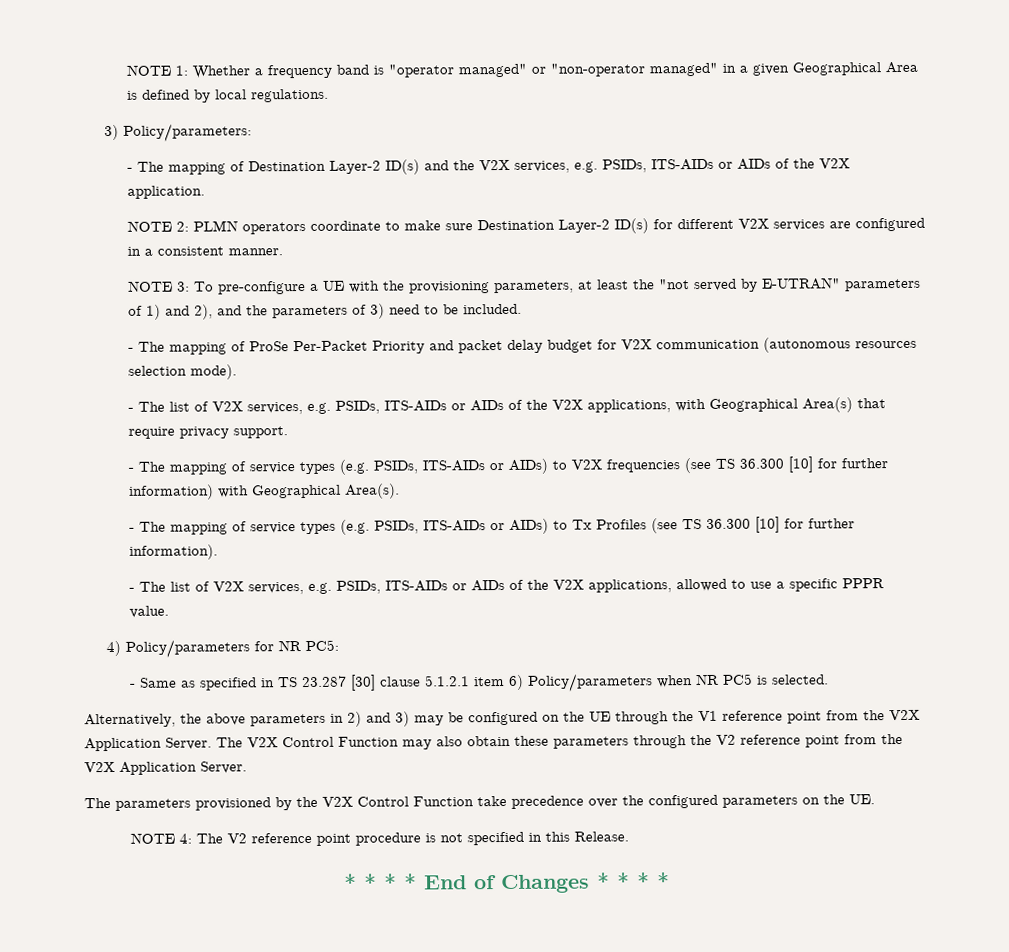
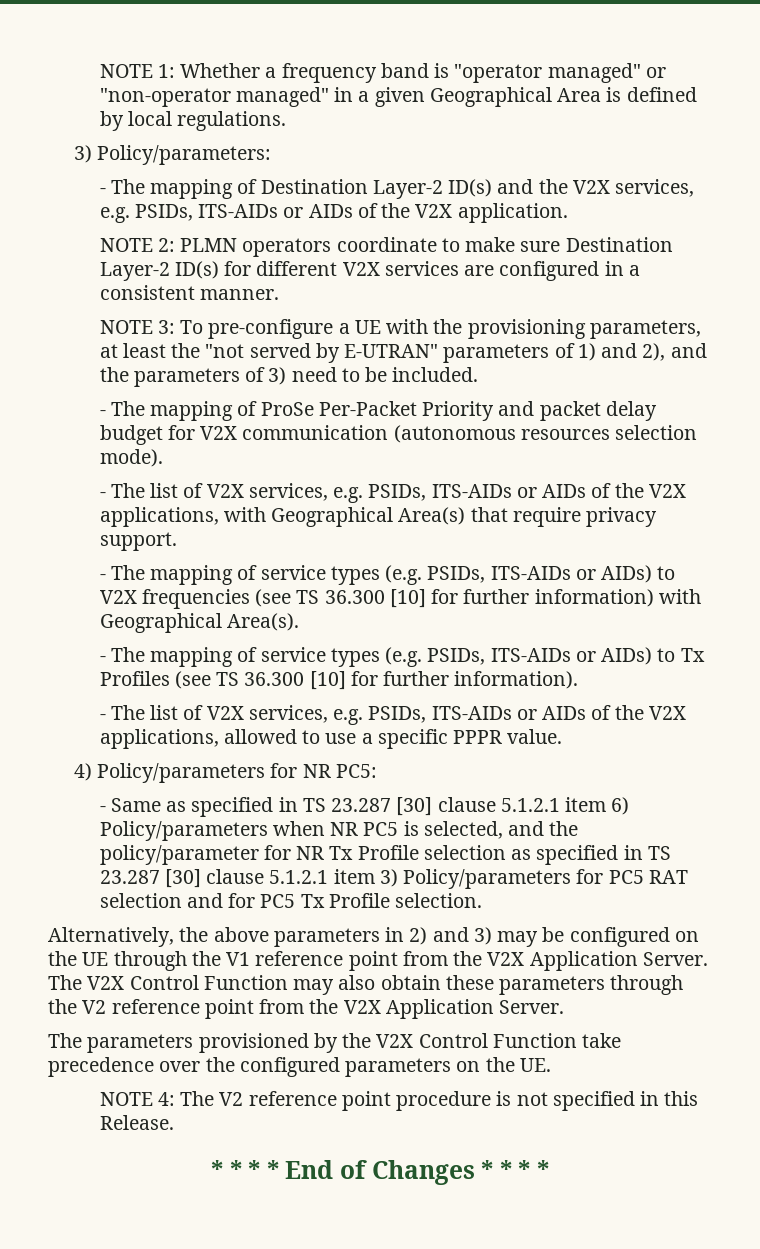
[771,674,829,685] selected. -> [423,821,579,839] [99,845,671,865] [99,869,688,889] [99,893,483,908] selected, and the policy/parameter for NR Tx Profile selection as specified in TS 23.287 [30] clause 5.1.2.1 item 3) Policy/parameters for PC5 RAT selection and for PC5 Tx Profile selection.

